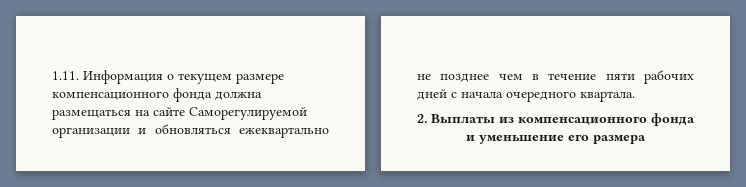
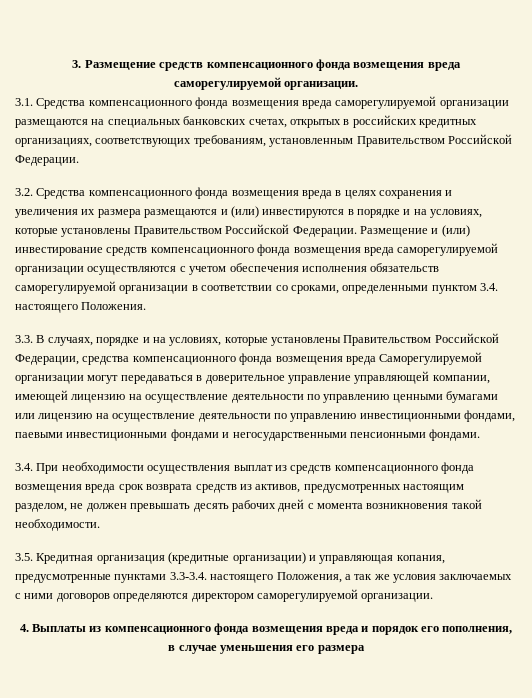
[52,70,284,84] [52,88,262,102] [52,107,307,120] [52,124,329,138] [417,70,694,84] [417,89,635,102] [417,113,695,126] [466,135,564,144] 1.11. Информация о текущем размере компенсационного фонда должна размещаться на сайте Саморегулируемой организации и обновляться ежеквартально не позднее чем в течение пяти рабочих дней с начала очередного квартала. // 2. Выплаты из компенсационного фонда и уменьшение -> [72,59,461,71] [173,77,359,90] [15,96,509,109] [15,115,477,128] [15,134,512,147] [15,155,79,166] [15,187,453,199] [15,206,483,218] [15,224,470,237] [15,243,499,256] [15,263,440,275] [15,281,498,294] [15,302,147,313] [15,333,499,346] [15,352,483,365] [15,371,490,384] [15,390,498,403] [15,410,515,422] [15,429,481,441] [15,462,474,474] [15,484,464,493] [15,499,482,512] [15,519,100,531] [15,552,445,564] [15,572,513,583] [15,589,434,602] [19,623,513,635] [168,645,293,654] 3. Размещение средств компенсационного фонда возмещения вреда // саморегулируемой организации. // 3.1. Средства компенсационного фонда возмещения вреда саморегулируемой организации размещаются на специальных банковских счетах, открытых в российских кредитных организациях, соответствующих требованиям, установленным Правительством Российской Федерации. // 3.2. Средства компенсационного фонда возмещения вреда в целях сохранения и увеличения их размера размещаются и (или) инвестируются в порядке и на условиях, которые установлены Правительством Российской Федерации. Размещение и (или) инвестирование средств компенсационного фонда возмещения вреда саморегулируемой организации осуществляются с учетом обеспечения исполнения обязательств саморегулируемой организации в соответствии со сроками, определенными пунктом 3.4. настоящего Положения. // 3.3. В случаях, порядке и на условиях, которые установлены Правительством Российской Федерации, средства компенсационного фонда возмещения вреда Саморегулируемой организации могут передаваться в доверительное управление управляющей компании, имеющей лицензию на осуществление деятельности по управлению ценными бумагами или лицензию на осуществление деятельности по управлению инвестиционными фондами, паевыми инвестиционными фондами и негосударственными пенсионными фондами. // 3.4. При необходимости осуществления выплат из средств компенсационного фонда возмещения вреда срок возврата средств из активов, предусмотренных настоящим разделом, не должен превышать десять рабочих дней с момента возникновения такой необходимости. // 3.5. Кредитная организация (кредитные организации) и управляющая копания, предусмотренные пунктами 3.3-3.4. настоящего Положения, а так же условия заключаемых с ними договоров определяются директором саморегулируемой организации. // 4. Выплаты из компенсационного фонда возмещения вреда и порядок его пополнения, в случае уменьшения

